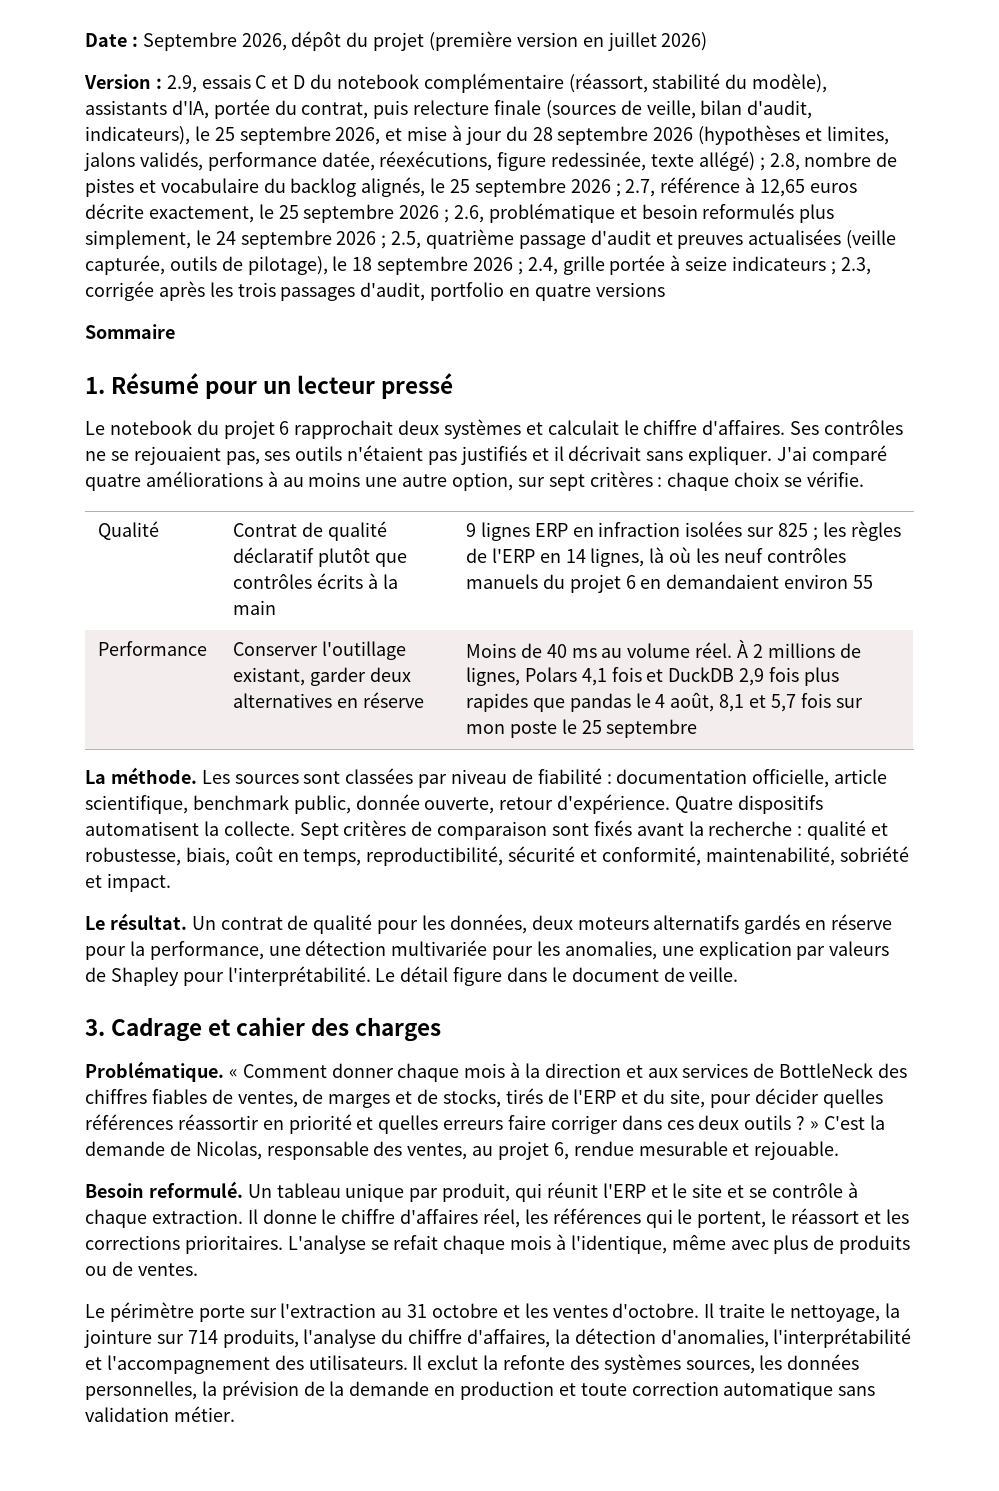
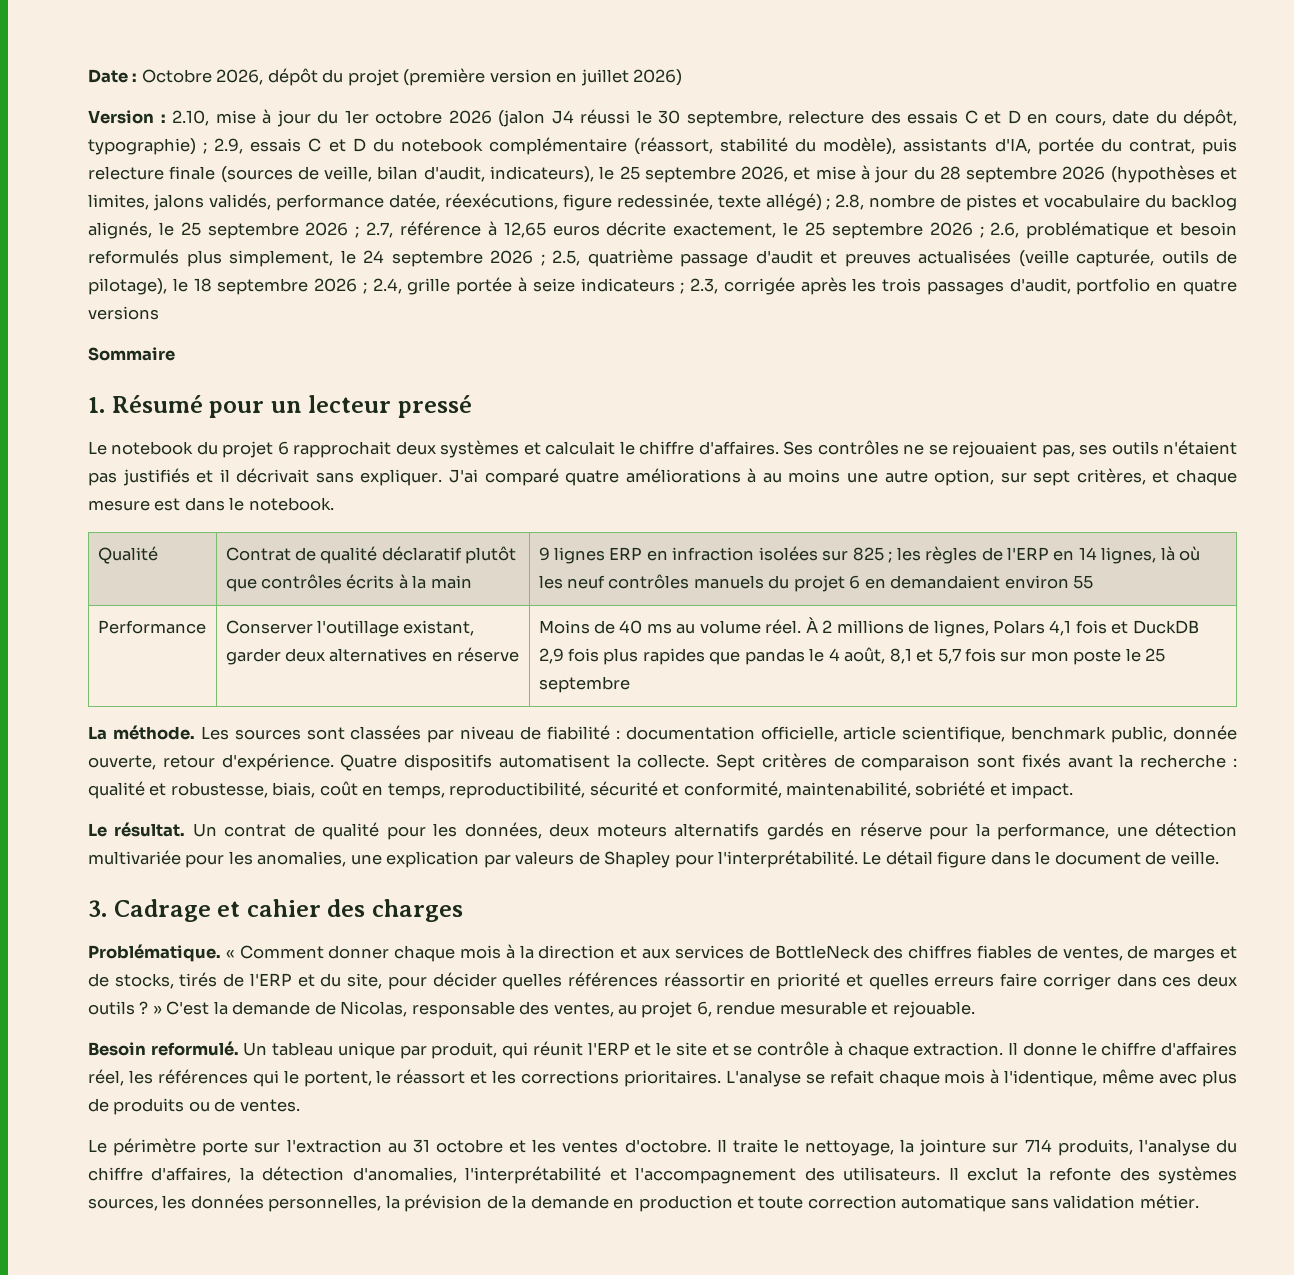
[142,32,237,51] Septembre -> [141,69,212,83] Octobre
(162, 83) none -> [172,109,1237,127] [88,138,208,155] 2.10, mise à jour du 1er octobre 2026 (jalon J4 réussi le 30 septembre, relecture des essais C et D en cours, date du dépôt, typographie) ;
[589,471,864,491] critères : chaque choix se vérifie. -> [1076,468,1237,486] [88,497,334,511] critères, et chaque mesure est dans le notebook.

